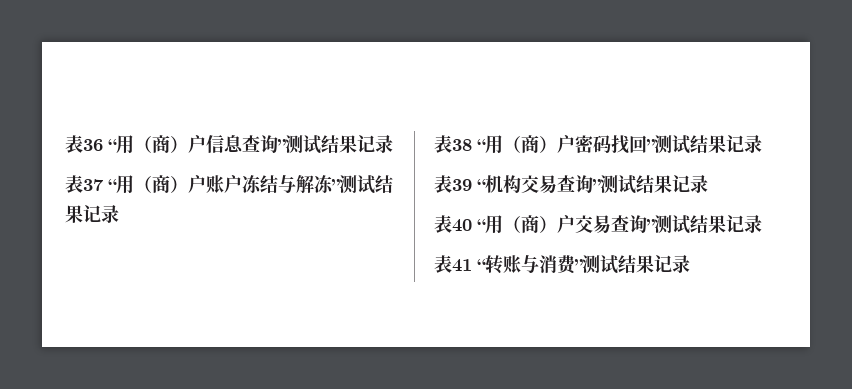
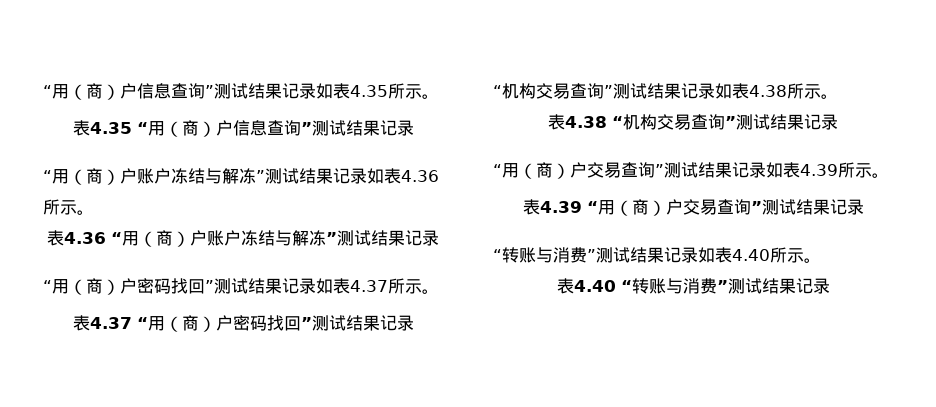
[65,135,103,153] 表36 -> [43,83,439,100] [72,120,132,136] “用（商）户信息查询”测试结果记录如表4.35所示。 // 表4.35
[65,175,104,193] 表37 -> [43,168,439,185] [43,199,94,215] [47,230,106,246] “用（商）户账户冻结与解冻”测试结果记录如表4.36所示。 // 表4.36
[434,135,472,153] 表38 -> [43,278,439,295] [72,315,132,331] “用（商）户密码找回”测试结果记录如表4.37所示。 // 表4.37
[434,175,472,193] 表39 -> [493,83,838,99] [548,114,607,130] “机构交易查询”测试结果记录如表4.38所示。 // 表4.38
[434,215,472,233] 表40 -> [493,162,889,179] [522,199,582,215] “用（商）户交易查询”测试结果记录如表4.39所示。 // 表4.39
[434,255,690,274] 表41 “转账与消费”测试结果记录 -> [493,247,821,263] [556,278,830,294] “转账与消费”测试结果记录如表4.40所示。 // 表4.40 “转账与消费”测试结果记录

